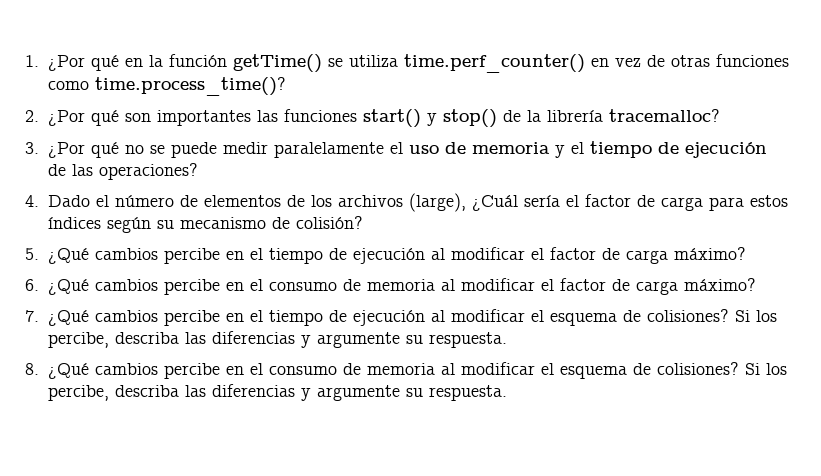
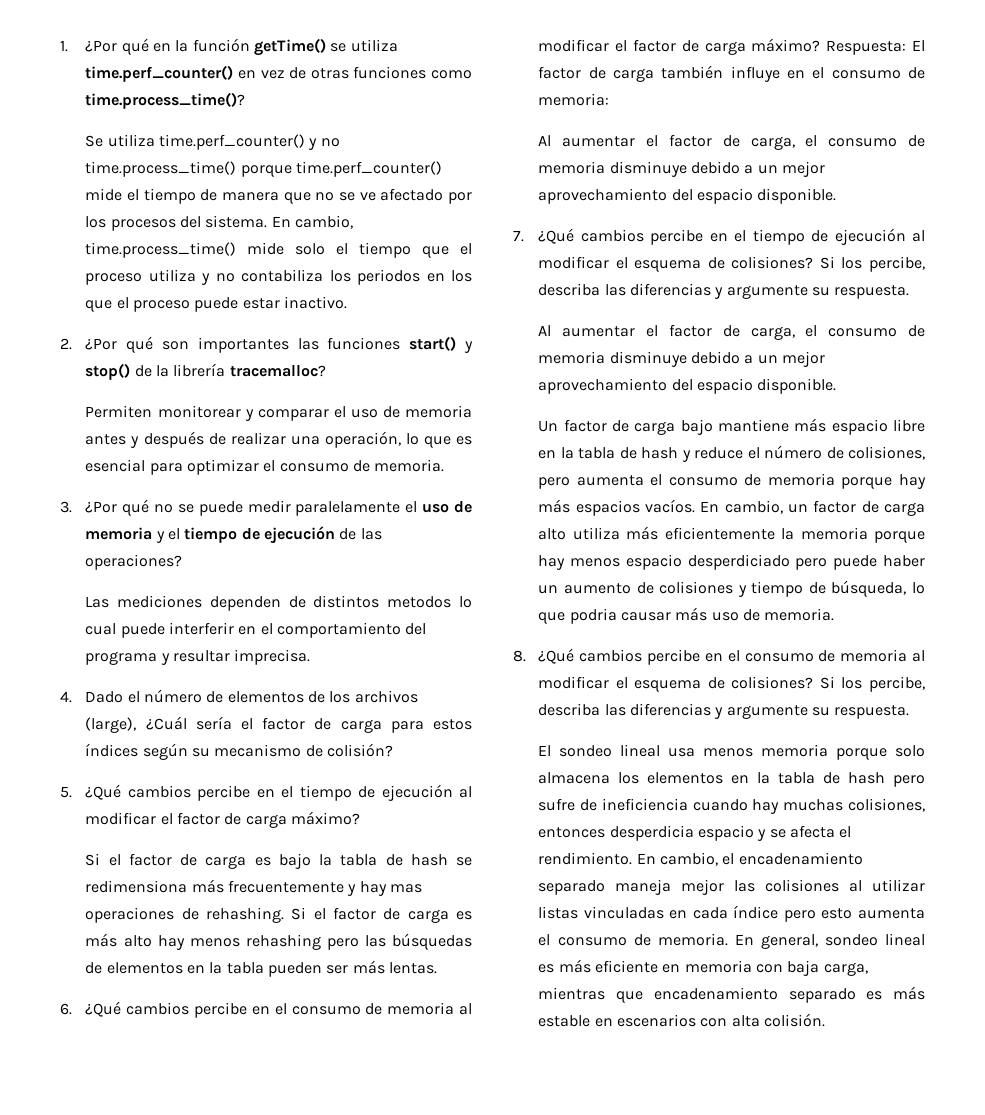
(287, 86) none -> [85,134,340,150] [85,161,443,177] [85,188,472,204] [85,215,354,231] [85,242,472,258] [85,269,472,285] [85,296,348,312] // Se utiliza time.perf_counter() y no time.process_time() porque time.perf_counter() mide el tiempo de manera que no se ve afectado por los procesos del sistema. En cambio, time.process_time() mide solo el tiempo que el proceso utiliza y no contabiliza los periodos en los que el proceso puede estar inactivo.
(721, 115) none -> [85,405,472,421] [85,431,472,448] [85,459,445,475] // Permiten monitorear y comparar el uso de memoria antes y después de realizar una operación, lo que es esencial para optimizar el consumo de memoria.
(199, 171) none -> [85,595,472,611] [85,622,427,638] [85,649,311,665] // Las mediciones dependen de distintos metodos lo cual puede interferir en el comportamiento del programa y resultar imprecisa.
(747, 253) none -> [85,853,472,869] [85,879,423,896] [85,907,472,923] [85,933,472,950] [85,960,437,977] // Si el factor de carga es bajo la tabla de hash se redimensiona más frecuentemente y hay mas operaciones de rehashing. Si el factor de carga es más alto hay menos rehashing pero las búsquedas de elementos en la tabla pueden ser más lentas.
(757, 284) none -> [826,40,925,55] [538,65,925,82] [538,93,610,106] [538,134,925,150] [538,161,826,177] [538,188,837,204] Respuesta: El factor de carga también influye en el consumo de memoria: // Al aumentar el factor de carga, el consumo de memoria disminuye debido a un mejor aprovechamiento del espacio disponible.
(508, 340) none -> [538,324,925,340] [538,351,826,367] [538,378,837,394] [538,418,925,435] [538,445,925,462] [538,473,926,489] [538,499,925,516] [538,526,925,543] [538,554,925,570] [538,580,925,597] [538,607,835,624] // Al aumentar el factor de carga, el consumo de memoria disminuye debido a un mejor aprovechamiento del espacio disponible. // Un factor de carga bajo mantiene más espacio libre en la tabla de hash y reduce el número de colisiones, pero aumenta el consumo de memoria porque hay más espacios vacíos. En cambio, un factor de carga alto utiliza más eficientemente la memoria porque hay menos espacio desperdiciado pero puede haber un aumento de colisiones y tiempo de búsqueda, lo que podria causar más uso de memoria.
(508, 393) none -> [538,744,925,760] [538,772,925,787] [538,798,925,814] [538,825,852,841] [538,852,863,866] [538,879,925,895] [538,905,925,922] [538,933,925,949] [538,959,868,976] [538,986,925,1003] [538,1013,826,1027] // El sondeo lineal usa menos memoria porque solo almacena los elementos en la tabla de hash pero sufre de ineficiencia cuando hay muchas colisiones, entonces desperdicia espacio y se afecta el rendimiento. En cambio, el encadenamiento separado maneja mejor las colisiones al utilizar listas vinculadas en cada índice pero esto aumenta el consumo de memoria. En general, sondeo lineal es más eficiente en memoria con baja carga, mientras que encadenamiento separado es más estable en escenarios con alta colisión.

